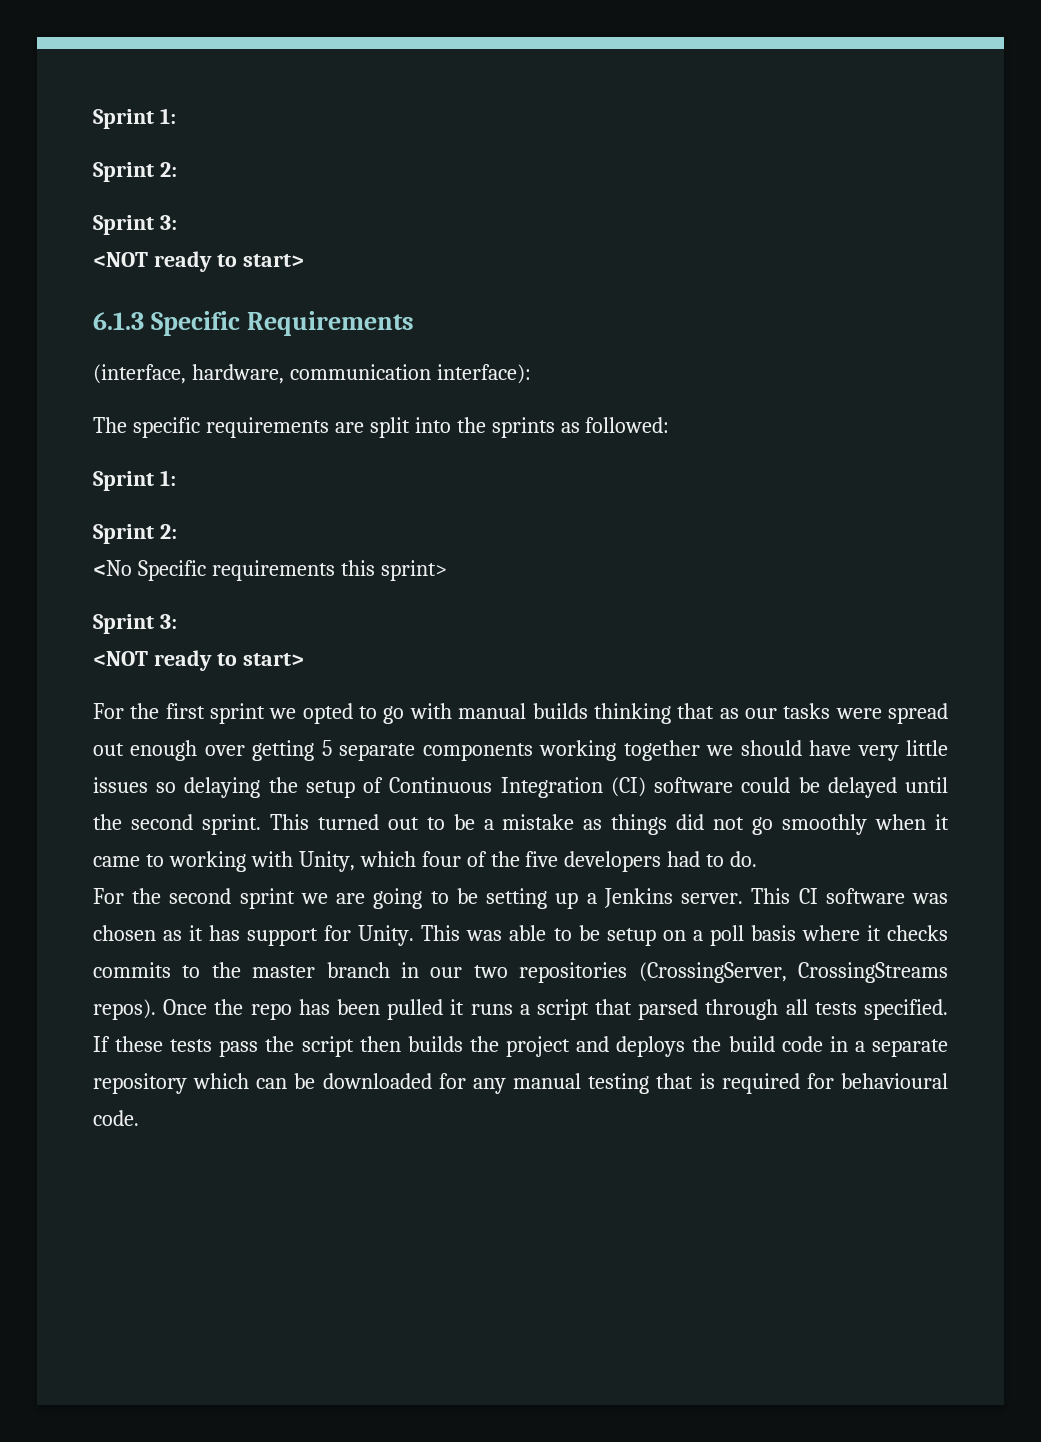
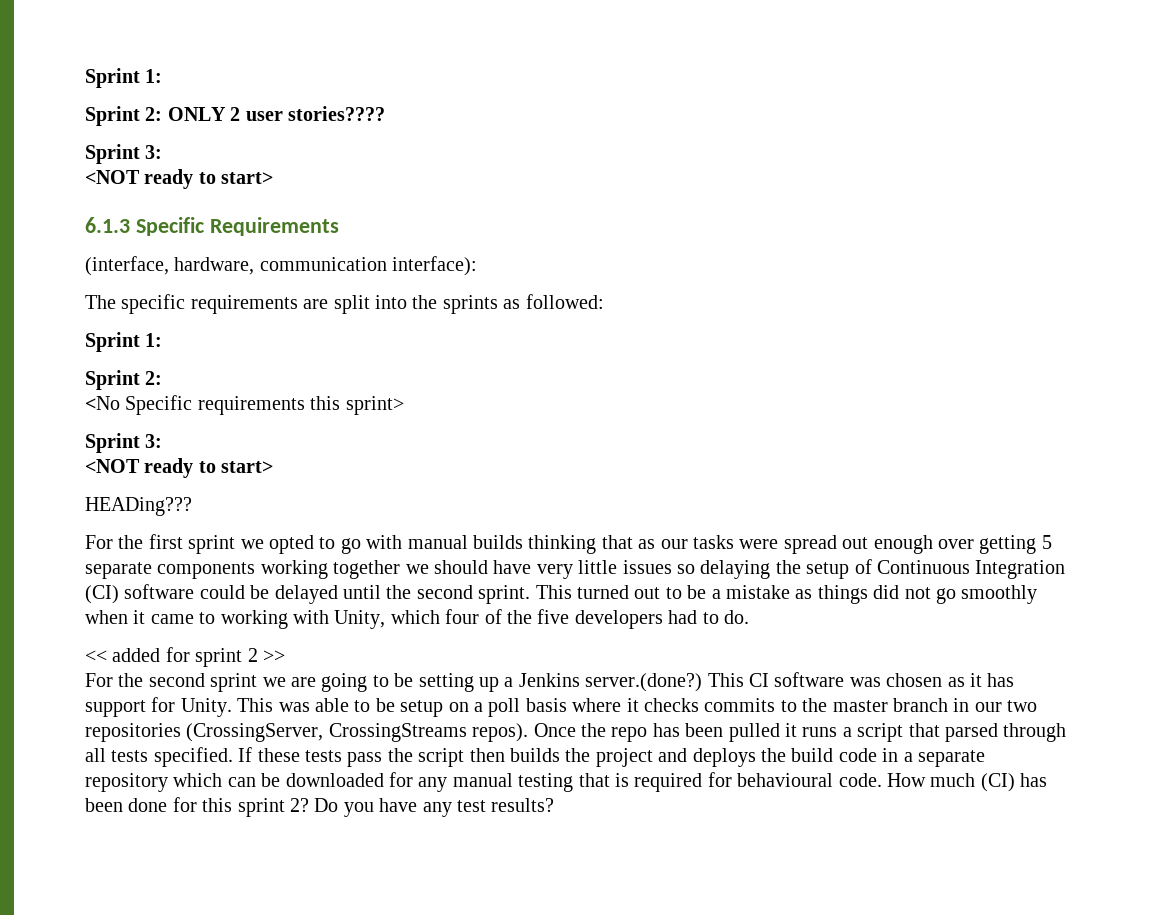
[93,108,176,129] [93,162,177,182] Sprint 1: // Sprint 2: -> [85,68,163,88] [85,106,385,126] Sprint 1: // Sprint 2: ONLY 2 user stories????
(304, 659) none -> [85,497,192,516] // HEADing???
(758, 859) none -> [85,647,285,667] // << added for sprint 2 >>
[681,893,744,904] server. -> [585,673,703,692] server.(done?)
(139, 1118) none -> [886,773,1048,792] [85,797,555,817] How much (CI) has been done for this sprint 2? Do you have any test results?

